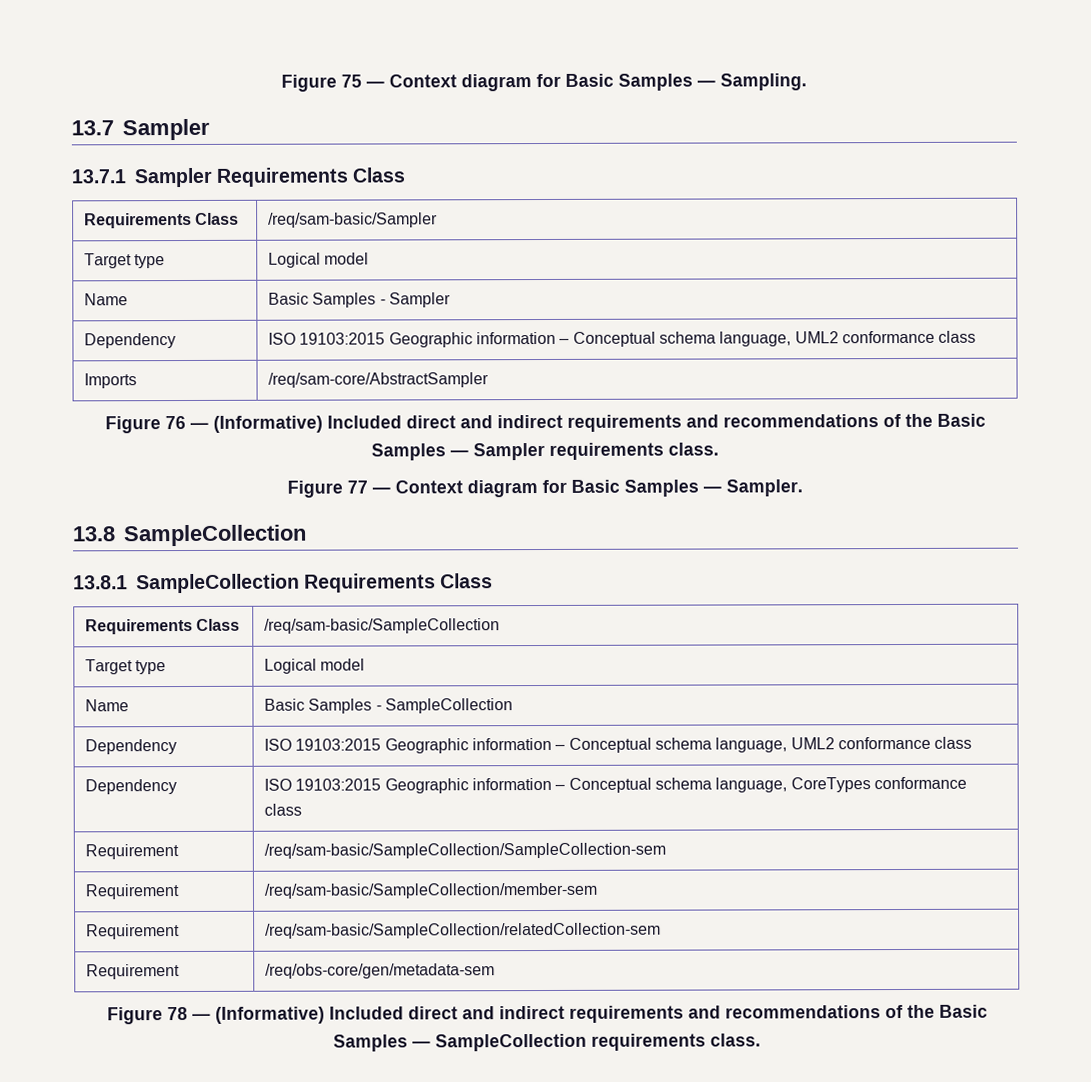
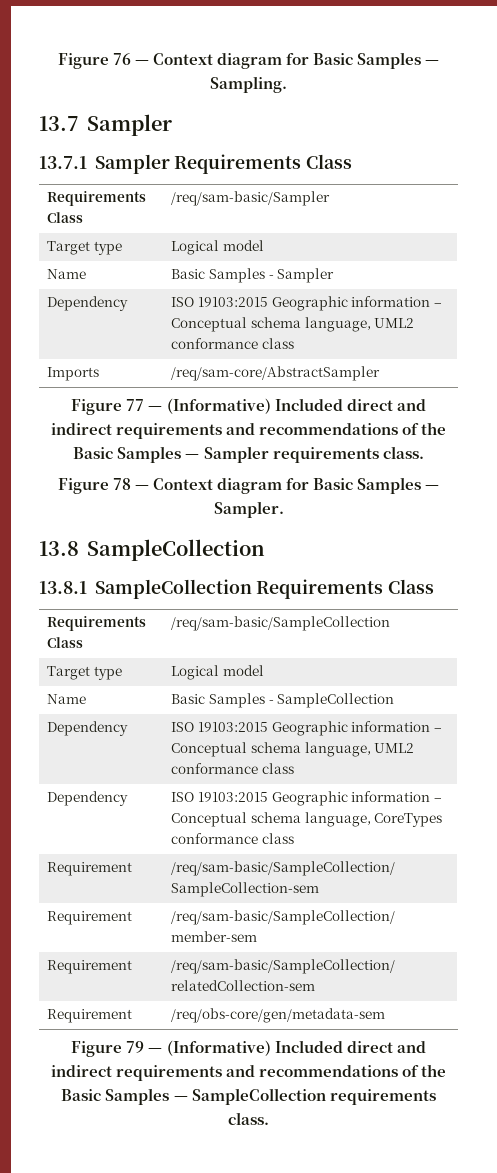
[281,74,362,92] Figure 75 -> [57,53,131,69] Figure 76
[164,416,186,430] 76 -> [126,399,145,411] 77
[347,480,368,494] 77 -> [112,478,131,490] 78
[166,1007,188,1021] 78 -> [126,1041,145,1053] 79

